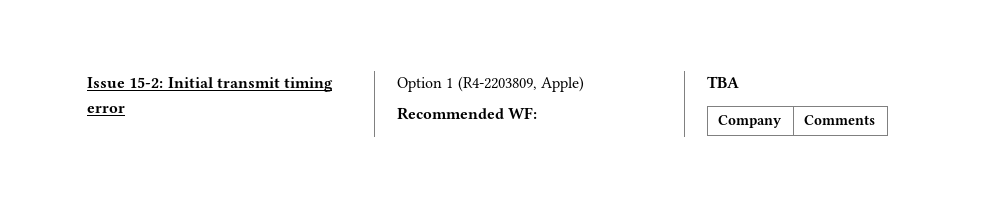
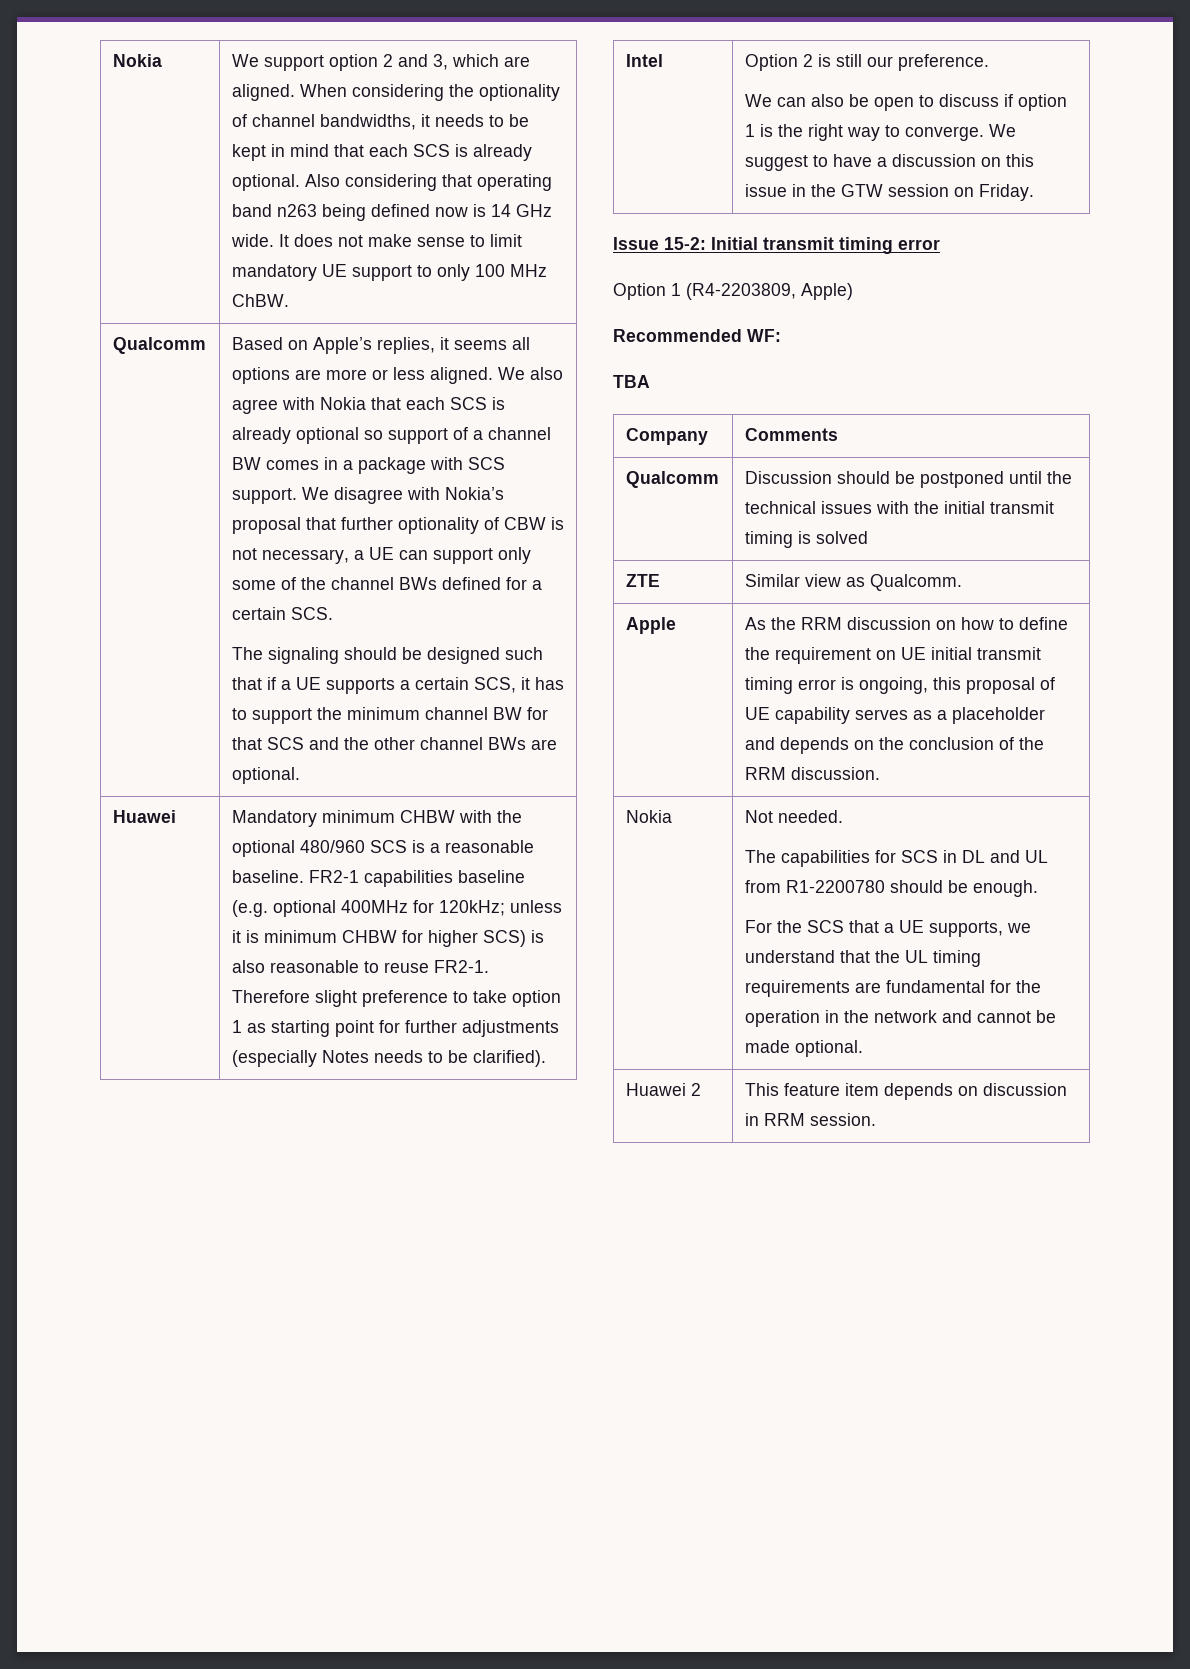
(87, 82) none -> [112,54,162,67] [231,54,530,71] [231,84,560,101] [231,114,529,130] [231,144,532,161] [231,174,552,191] [231,204,552,221] [230,234,522,247] [231,264,547,281] [231,294,289,307] [112,337,206,354] [231,337,530,354] [231,367,563,384] [231,397,505,414] [231,427,551,444] [231,457,505,474] [231,487,504,504] [231,517,564,534] [231,547,531,564] [231,577,542,590] [231,607,333,620] [231,647,543,664] [231,677,564,694] [231,707,548,724] [231,737,557,750] [231,767,300,784] [112,810,176,823] [231,810,522,827] [231,840,534,857] [231,870,525,887] [231,900,562,917] [231,930,544,947] [231,960,489,973] [231,990,561,1007] [231,1020,559,1037] [231,1050,546,1067] [625,54,663,67] [744,54,989,71] [744,94,1067,111] [744,124,1016,141] [744,154,1034,171] [744,184,1034,201] Nokia | We support option 2 and 3, which are aligned. When considering the optionality of channel bandwidths, it needs to be kept in mind that each SCS is already optional. Also considering that operating band n263 being defined now is 14 GHz wide. It does not make sense to limit mandatory UE support to only 100 MHz ChBW. // Qualcomm | Based on Apple’s replies, it seems all options are more or less aligned. We also agree with Nokia that each SCS is already optional so support of a channel BW comes in a package with SCS support. We disagree with Nokia’s proposal that further optionality of CBW is not necessary, a UE can support only some of the channel BWs defined for a certain SCS. // The signaling should be designed such that if a UE supports a certain SCS, it has to support the minimum channel BW for that SCS and the other channel BWs are optional. // Huawei | Mandatory minimum CHBW with the optional 480/960 SCS is a reasonable baseline. FR2-1 capabilities baseline (e.g. optional 400MHz for 120kHz; unless it is minimum CHBW for higher SCS) is also reasonable to reuse FR2-1. Therefore slight preference to take option 1 as starting point for further adjustments (especially Notes needs to be clarified). // Intel | Option 2 is still our preference. // We can also be open to discuss if option 1 is the right way to converge. We suggest to have a discussion on this issue in the GTW session on Friday. //
(876, 120) none -> [625,471,719,488] [744,471,1072,488] [744,501,1054,514] [744,531,868,548] [625,574,660,587] [744,574,962,591] [625,617,676,634] [744,617,1068,630] [744,647,1041,664] [744,677,1055,694] [744,707,1045,724] [744,737,1044,754] [744,767,880,780] [625,810,672,823] [744,810,843,823] [744,850,1048,867] [744,880,1038,897] [744,920,1031,937] [744,950,981,967] [744,980,1041,997] [744,1010,1056,1027] [744,1040,863,1057] [625,1083,701,1096] [744,1083,1067,1100] [744,1113,876,1126] // Qualcomm | Discussion should be postponed until the technical issues with the initial transmit timing is solved // ZTE | Similar view as Qualcomm. // Apple | As the RRM discussion on how to define the requirement on UE initial transmit timing error is ongoing, this proposal of UE capability serves as a placeholder and depends on the conclusion of the RRM discussion. // Nokia | Not needed. // The capabilities for SCS in DL and UL from R1-2200780 should be enough. // For the SCS that a UE supports, we understand that the UL timing requirements are fundamental for the operation in the network and cannot be made optional. // Huawei 2 | This feature item depends on discussion in RRM session.

